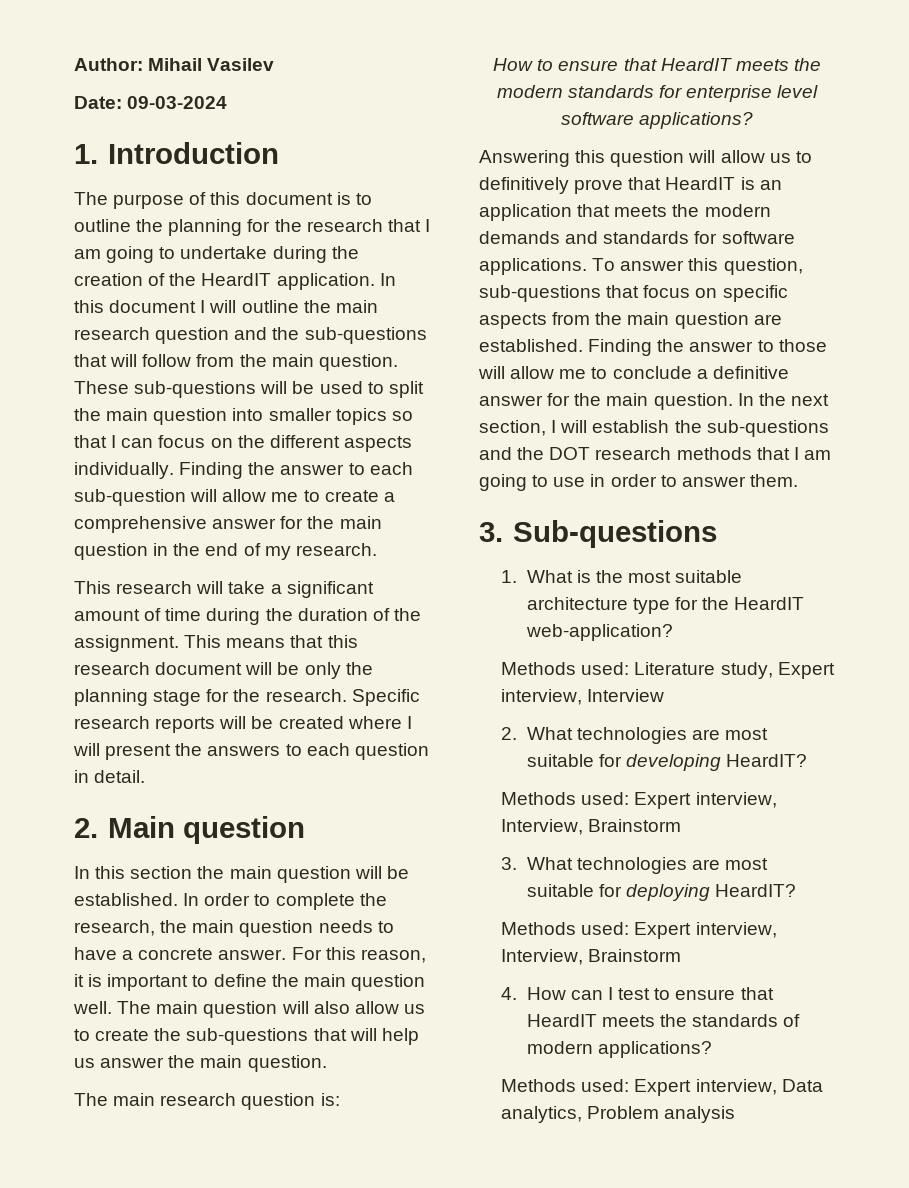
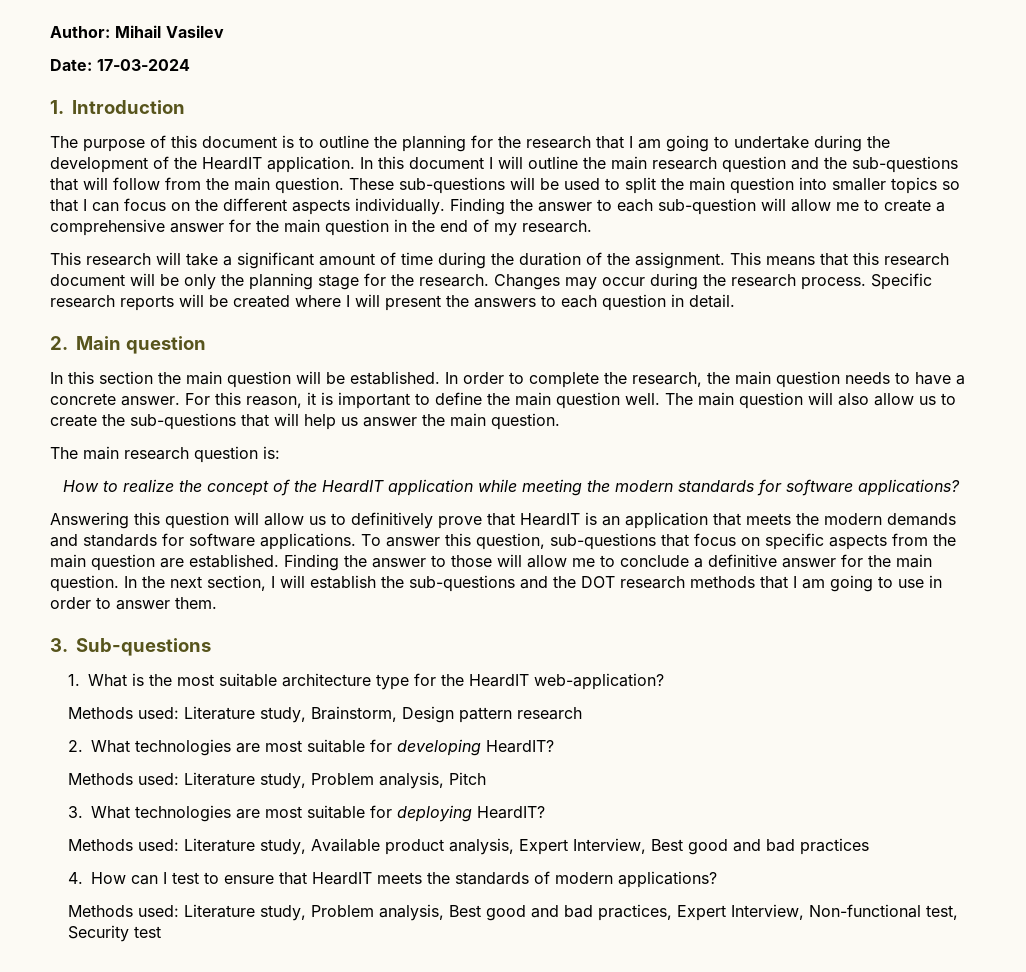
[127,96,228,109] 09-03-2024 -> [97,59,190,71] 17-03-2024
[74,273,143,286] creation -> [50,157,148,173] development
(347, 695) none -> [494,273,866,290] Changes may occur during the research process.
[558,58,789,71] ensure that HeardIT meets -> [123,479,582,496] realize the concept of the HeardIT application while meeting
[686,85,819,102] enterprise level -> (782, 487) none
[777,662,835,679] [501,689,665,705] Expert interview, Interview -> [311,706,583,723] Brainstorm, Design pattern research
[634,792,777,809] [501,819,682,835] Expert interview, Interview, Brainstorm -> [184,772,487,789] Literature study, Problem analysis, Pitch
[634,922,777,939] [501,949,682,965] Expert interview, Interview, Brainstorm -> [184,838,870,855] Literature study, Available product analysis, Expert Interview, Best good and bad practices
[634,1079,823,1096] [501,1106,736,1123] Expert interview, Data analytics, Problem analysis -> [184,904,959,921] [68,925,162,942] Literature study, Problem analysis, Best good and bad practices, Expert Interview, Non-functional test, Security test

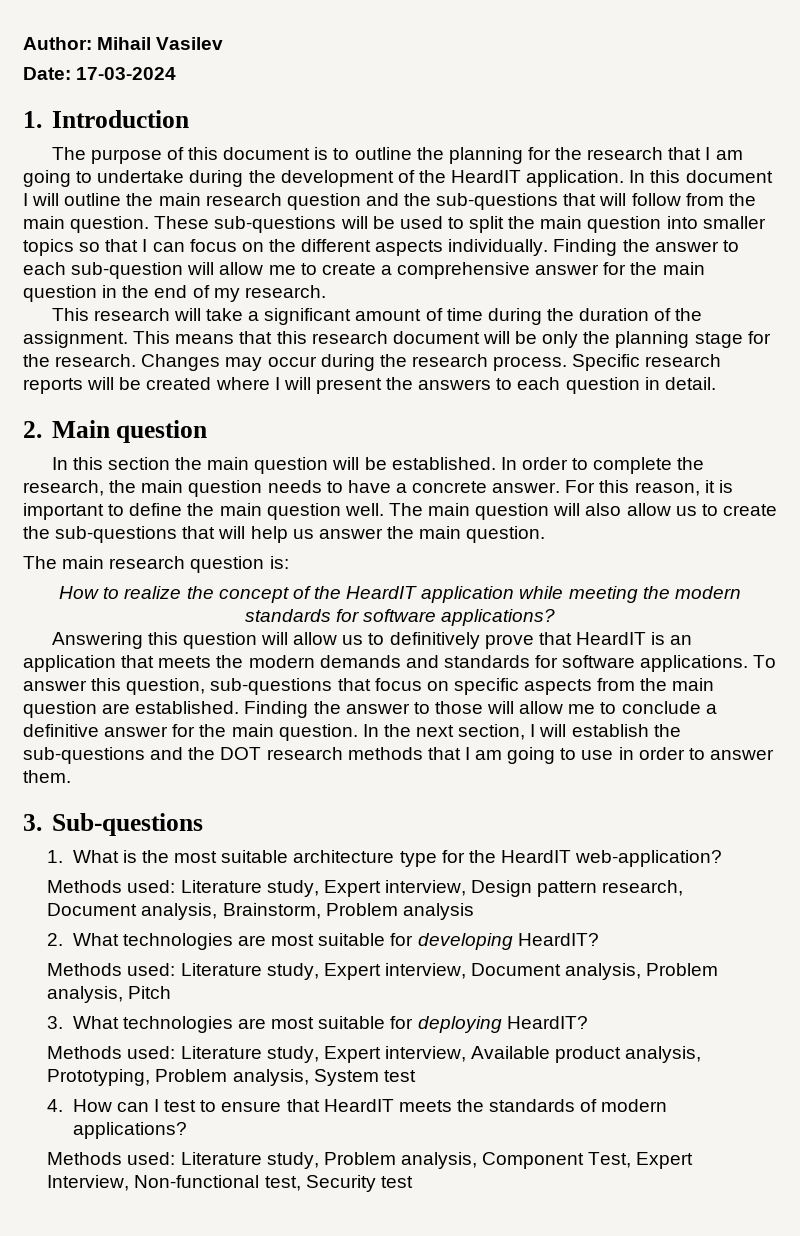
[311,706,583,723] Brainstorm, Design pattern research -> [323,880,684,897] [47,903,474,920] Expert interview, Design pattern research, Document analysis, Brainstorm, Problem analysis
(307, 781) none -> [323,963,642,980] Expert interview, Document analysis,
(307, 847) none -> [323,1046,466,1063] Expert interview,
[519,838,870,855] Expert Interview, Best good and bad practices -> [47,1069,416,1086] Prototyping, Problem analysis, System test
[449,904,673,921] Best good and bad practices, -> [482,1152,632,1169] Component Test,

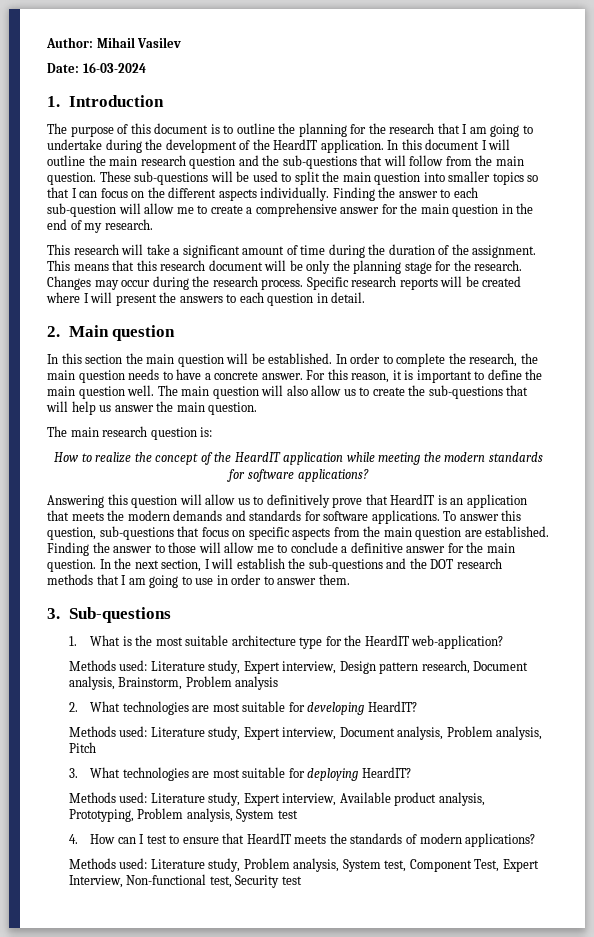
[76,67,177,80] 17-03-2024 -> [82,62,146,73] 16-03-2024
(477, 1160) none -> [342,859,407,872] System test,

